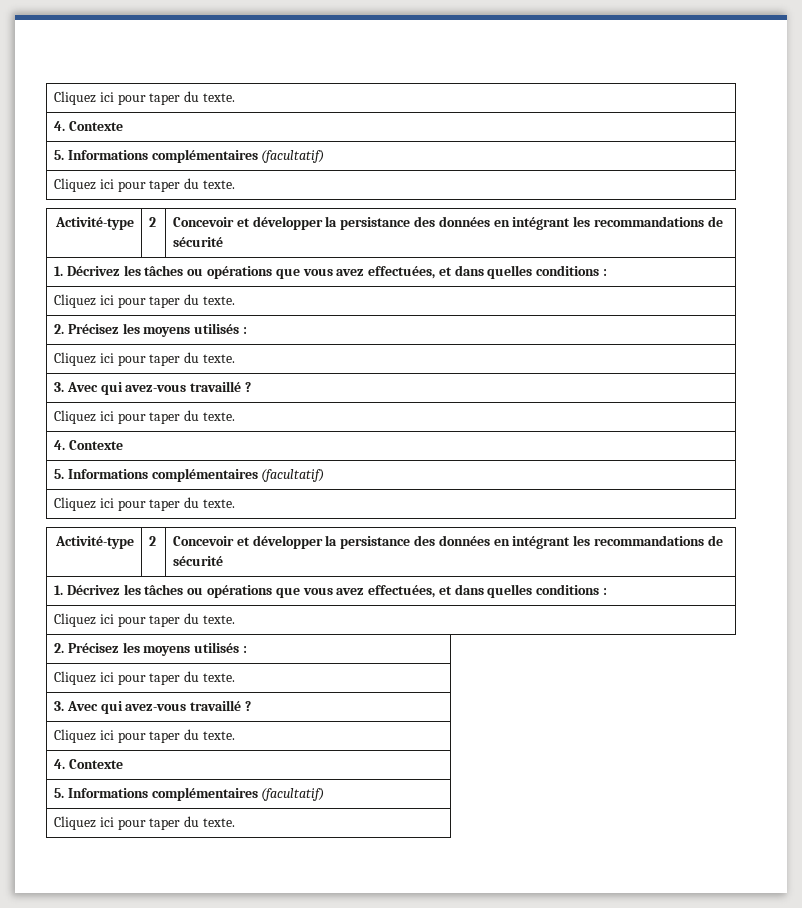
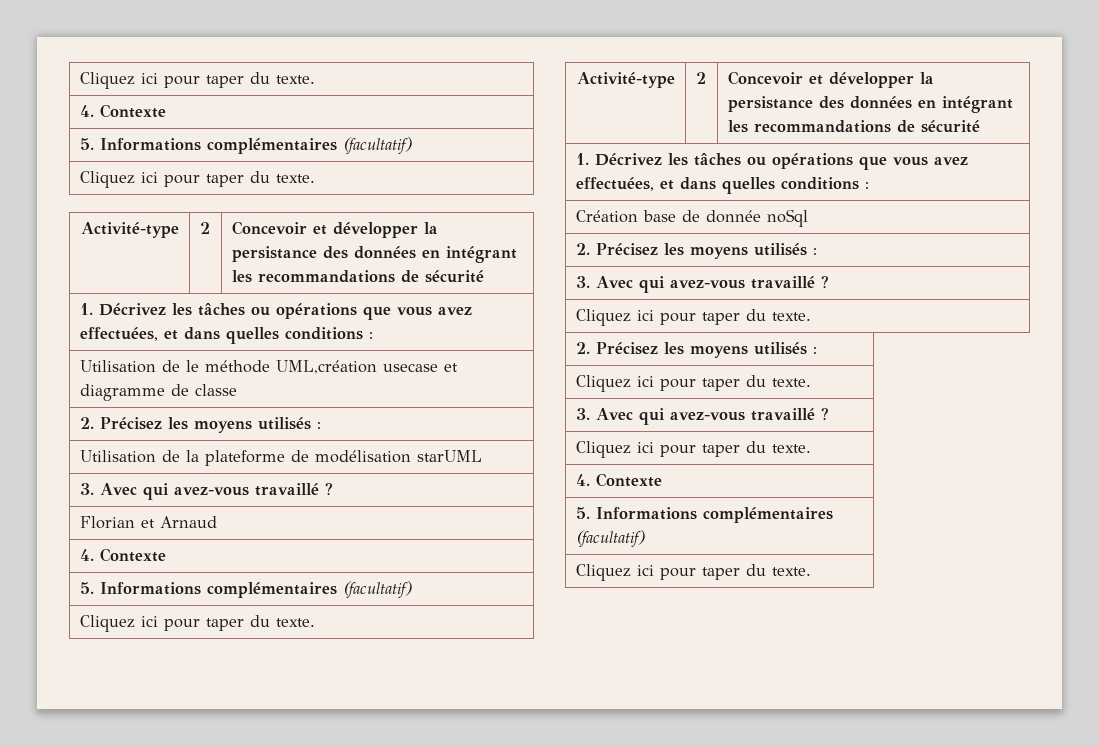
[54,294,236,308] [54,323,248,337] [54,352,236,366] [54,381,252,395] [54,410,236,424] Cliquez ici pour taper du texte. // 2. Précisez les moyens utilisés : // Cliquez ici pour taper du texte. // 3. Avec qui avez-vous travaillé ? // Cliquez ici pour taper du texte. -> [79,360,458,374] [79,384,237,401] [79,417,321,433] [79,450,482,466] [79,482,333,500] [79,516,217,529] Utilisation de le méthode UML,création usecase et diagramme de classe // 2. Précisez les moyens utilisés : // Utilisation de la plateforme de modélisation starUML // 3. Avec qui avez-vous travaillé ? // Florian et Arnaud
(608, 591) none -> [575,209,808,227] [575,243,817,259] [575,275,829,293] // Création base de donnée noSql // 2. Précisez les moyens utilisés : // 3. Avec qui avez-vous travaillé ?

